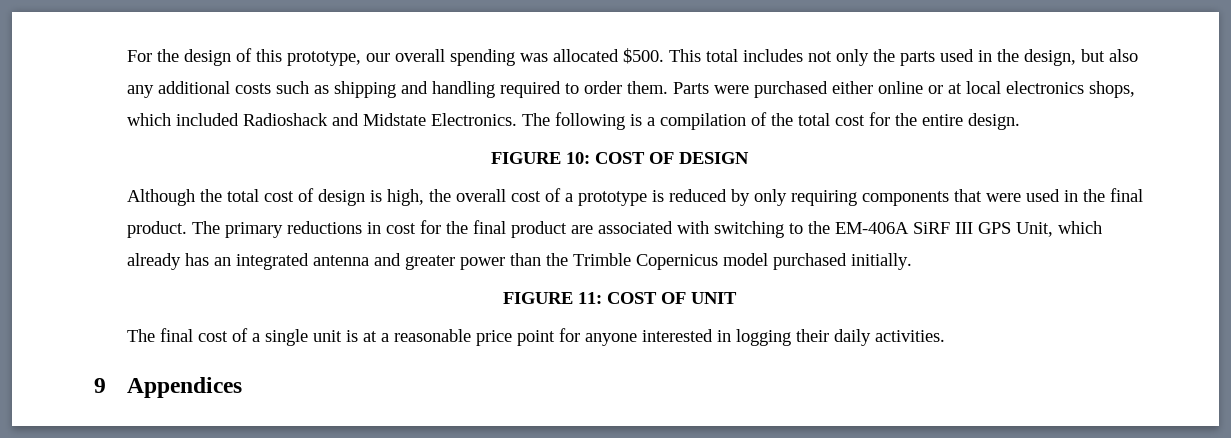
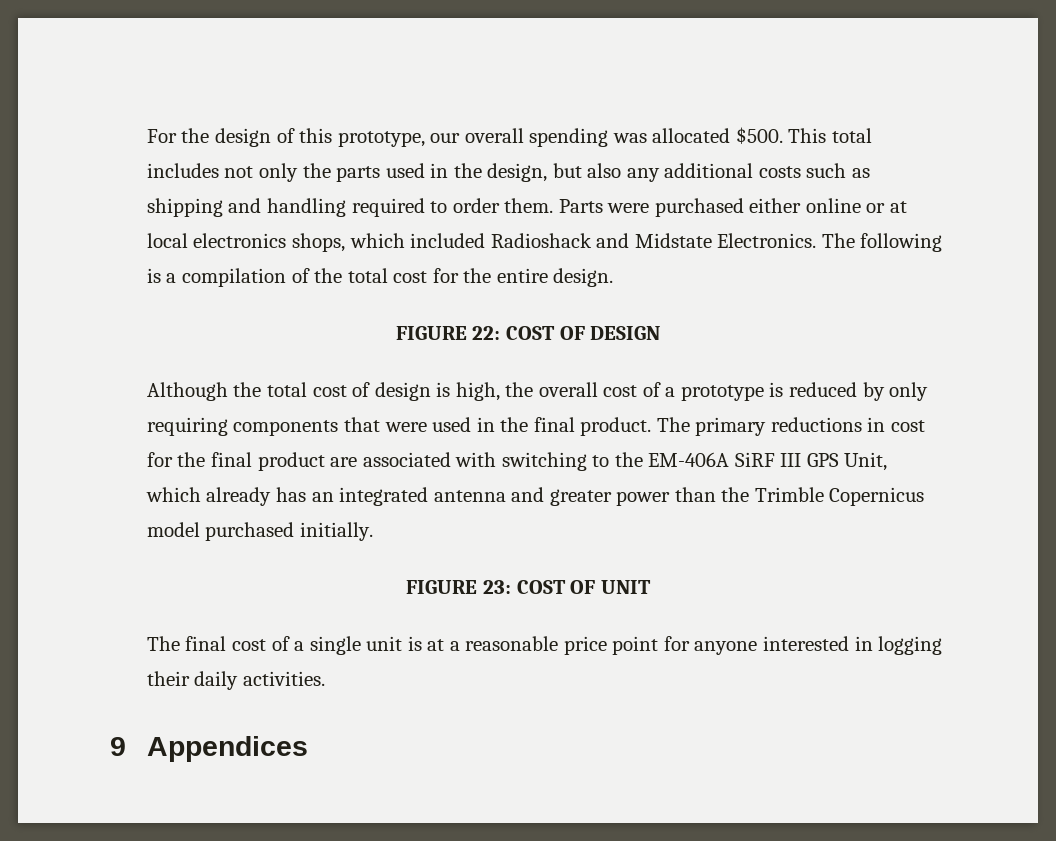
[566,152,590,164] 10: -> [472,326,501,340] 22:
[578,292,602,304] 11: -> [482,580,511,594] 23:

